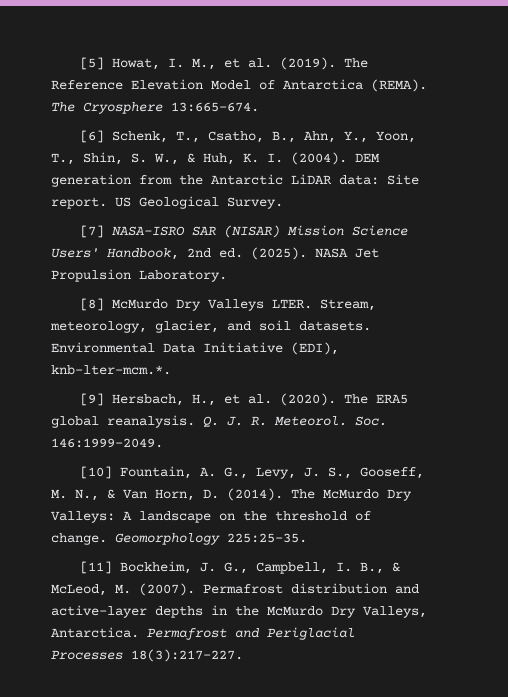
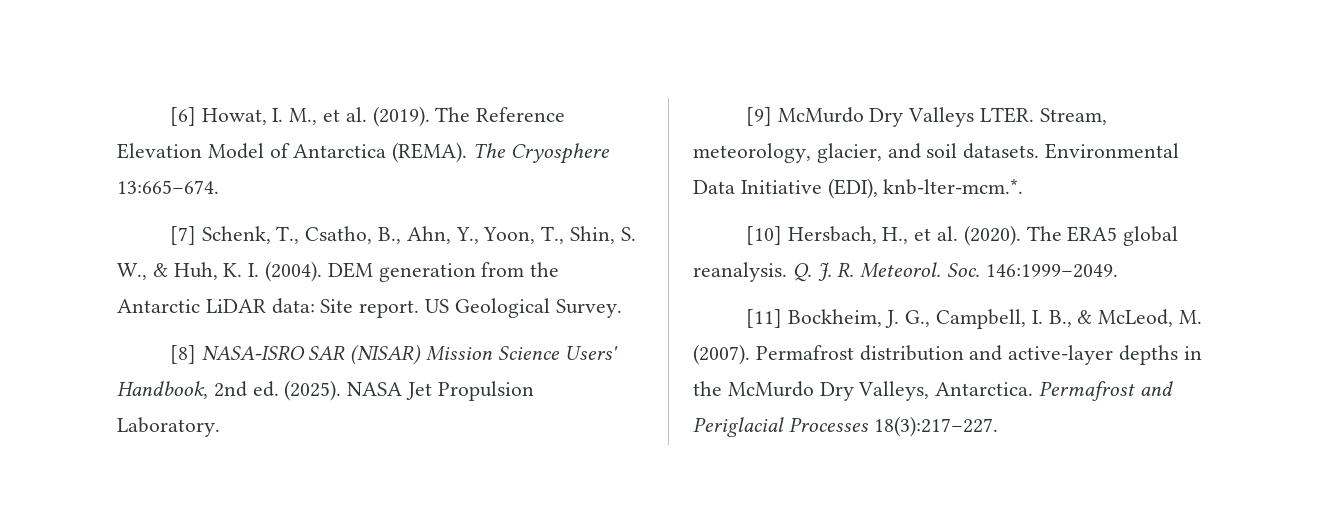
[79,57,104,70] [5] -> [169,107,196,126] [6]
[79,130,104,143] [6] -> [169,226,196,245] [7]
[79,225,104,238] [7] -> [169,345,196,364] [8]
[79,298,104,311] [8] -> [745,107,772,126] [9]
[79,393,104,406] [9] -> [745,226,782,245] [10]
[79,466,424,479] [51,488,412,501] [51,511,371,523] [51,533,307,545] // [10] Fountain, A. G., Levy, J. S., Gooseff, M. N., & Van Horn, D. (2014). The McMurdo Dry Valleys: A landscape on the threshold of change. Geomorphology 225:25–35. -> (1118, 271) none

